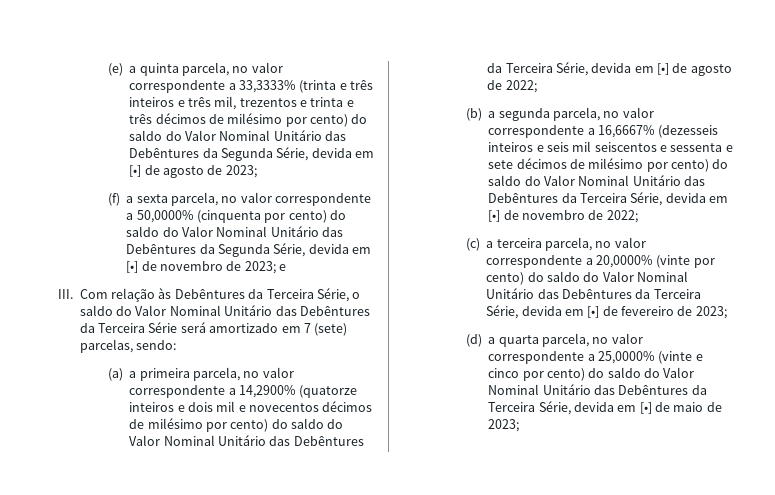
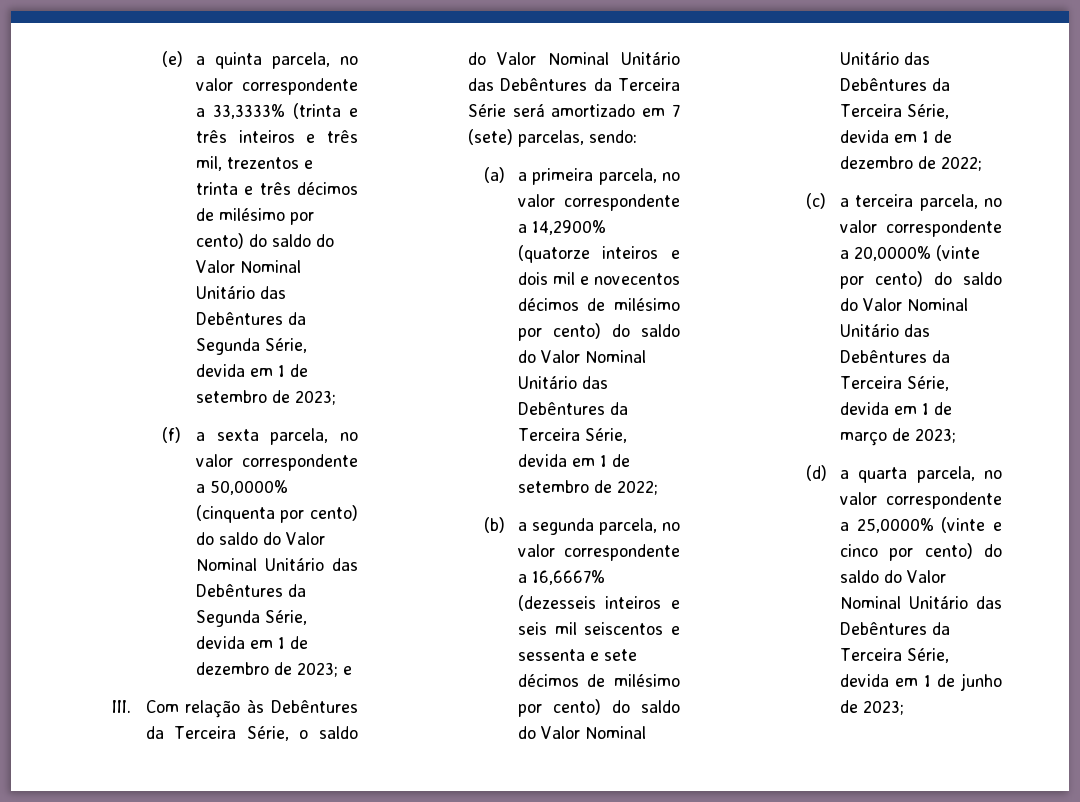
[129,165,204,178] [•] de agosto -> [277,364,308,377] [195,390,267,403] 1 de setembro
[126,261,223,273] [•] de novembro -> [277,636,308,649] [195,662,269,675] 1 de dezembro
[657,63,732,76] [•] de agosto -> [599,454,630,467] [517,480,589,493] 1 de setembro
[488,210,585,222] [•] de novembro -> [921,130,952,143] [839,156,913,169] 1 de dezembro
[587,306,675,318] [•] de fevereiro -> [921,402,952,415] [839,432,887,446] 1 de março
[639,402,704,414] [•] de maio -> [923,673,1002,691] 1 de junho

